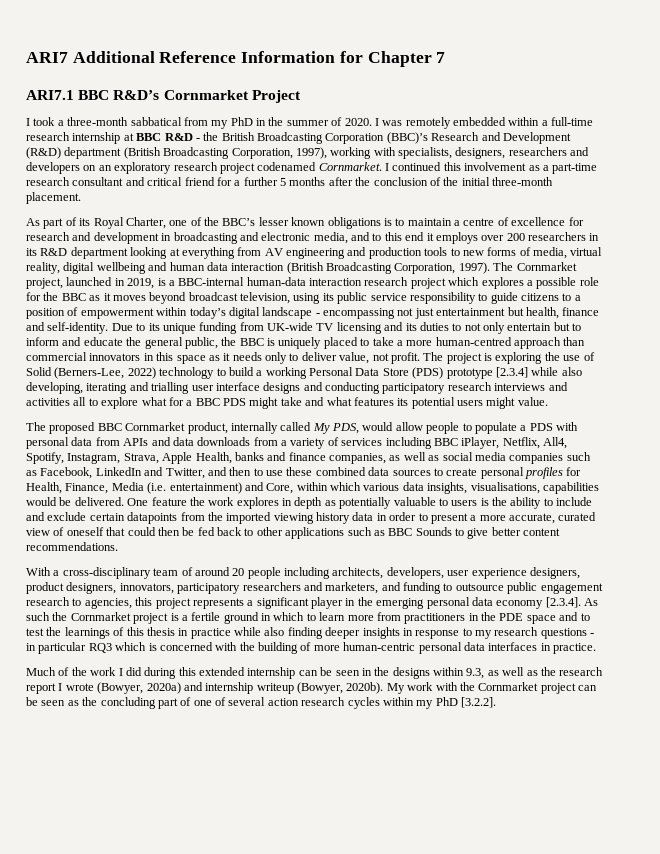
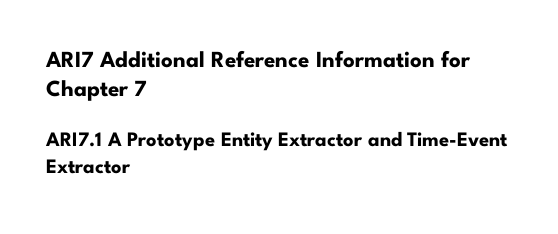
[78,90,301,103] [26,117,594,129] [26,132,571,144] [26,147,590,159] [26,162,598,174] [26,177,553,186] [26,192,81,204] [26,217,584,229] [26,232,600,244] [26,247,603,259] [26,262,577,274] [26,277,599,289] [26,292,581,304] [26,307,600,319] [26,322,582,334] [26,337,586,349] [26,352,595,364] [26,367,582,379] [26,382,568,394] [26,397,548,409] [26,422,578,434] [26,437,567,449] [26,452,591,464] [26,467,582,479] [26,482,599,494] [26,497,593,509] [26,512,597,524] [26,527,561,539] [26,542,118,551] [26,567,580,579] [26,582,603,594] [26,597,598,609] [26,612,590,624] [26,627,595,639] [26,642,596,654] [26,667,604,679] [26,682,597,694] [26,697,496,709] BBC R&D’s Cornmarket Project // I took a three-month sabbatical from my PhD in the summer of 2020. I was remotely embedded within a full-time research internship at BBC R&D - the British Broadcasting Corporation (BBC)’s Research and Development (R&D) department (British Broadcasting Corporation, 1997), working with specialists, designers, researchers and developers on an exploratory research project codenamed Cornmarket. I continued this involvement as a part-time research consultant and critical friend for a further 5 months after the conclusion of the initial three-month placement. // As part of its Royal Charter, one of the BBC’s lesser known obligations is to maintain a centre of excellence for research and development in broadcasting and electronic media, and to this end it employs over 200 researchers in its R&D department looking at everything from AV engineering and production tools to new forms of media, virtual reality, digital wellbeing and human data interaction (British Broadcasting Corporation, 1997). The Cornmarket project, launched in 2019, is a BBC-internal human-data interaction research project which explores a possible role for the BBC as it moves beyond broadcast television, using its public service responsibility to guide citizens to a position of empowerment within today’s digital landscape - encompassing not just entertainment but health, finance and self-identity. Due to its unique funding from UK-wide TV licensing and its duties to not only entertain but to inform and educate the general public, the BBC is uniquely placed to take a more human-centred approach than commercial innovators in this space as it needs only to deliver value, not profit. The project is exploring the use of Solid (Berners-Lee, 2022) technology to build a working Personal Data Store (PDS) prototype [2.3.4] while also developing, iterating and trialling user interface designs and conducting participatory research interviews and activities all to explore what for a BBC PDS might take and what features its potential users might value. // The proposed BBC Cornmarket product, internally called My PDS, would allow people to populate a PDS with personal data from APIs and data downloads from a variety of services including BBC iPlayer, Netflix, All4, Spotify, Instagram, Strava, Apple Health, banks and finance companies, as well as social media companies such as Facebook, LinkedIn and Twitter, and then to use these combined data sources to create personal profiles for Health, Finance, Media (i.e. entertainment) and Core, within which various data insights, visualisations, capabilities would be delivered. One feature the work explores in depth as potentially valuable to users is the ability to include and exclude certain datapoints from the imported viewing history data in order to present a more accurate, curated view of oneself that could then be fed back to other applications such as BBC Sounds to give better content recommendations. // With a cross-disciplinary team of around 20 people including architects, developers, user experience designers, product designers, innovators, participatory researchers and marketers, and funding to outsource public engagement research to agencies, this project represents a significant player in the emerging personal data economy [2.3.4]. As such the Cornmarket project is a fertile ground in which to learn more from practitioners in the PDE space and to test the learnings of this thesis in practice while also finding deeper insights in response to my research questions - in particular RQ3 which is concerned with the building of more human-centric personal data interfaces in practice. // Much of the work I did during this extended internship can be seen in the designs within 9.3, as well as the research report I wrote (Bowyer, 2020a) and internship writeup (Bowyer, 2020b). My work with the Cornmarket project can be seen as the concluding part of one of several action research cycles within my PhD [3.2.2]. -> [106,131,509,151] [46,159,131,174] A Prototype Entity Extractor and Time-Event Extractor

